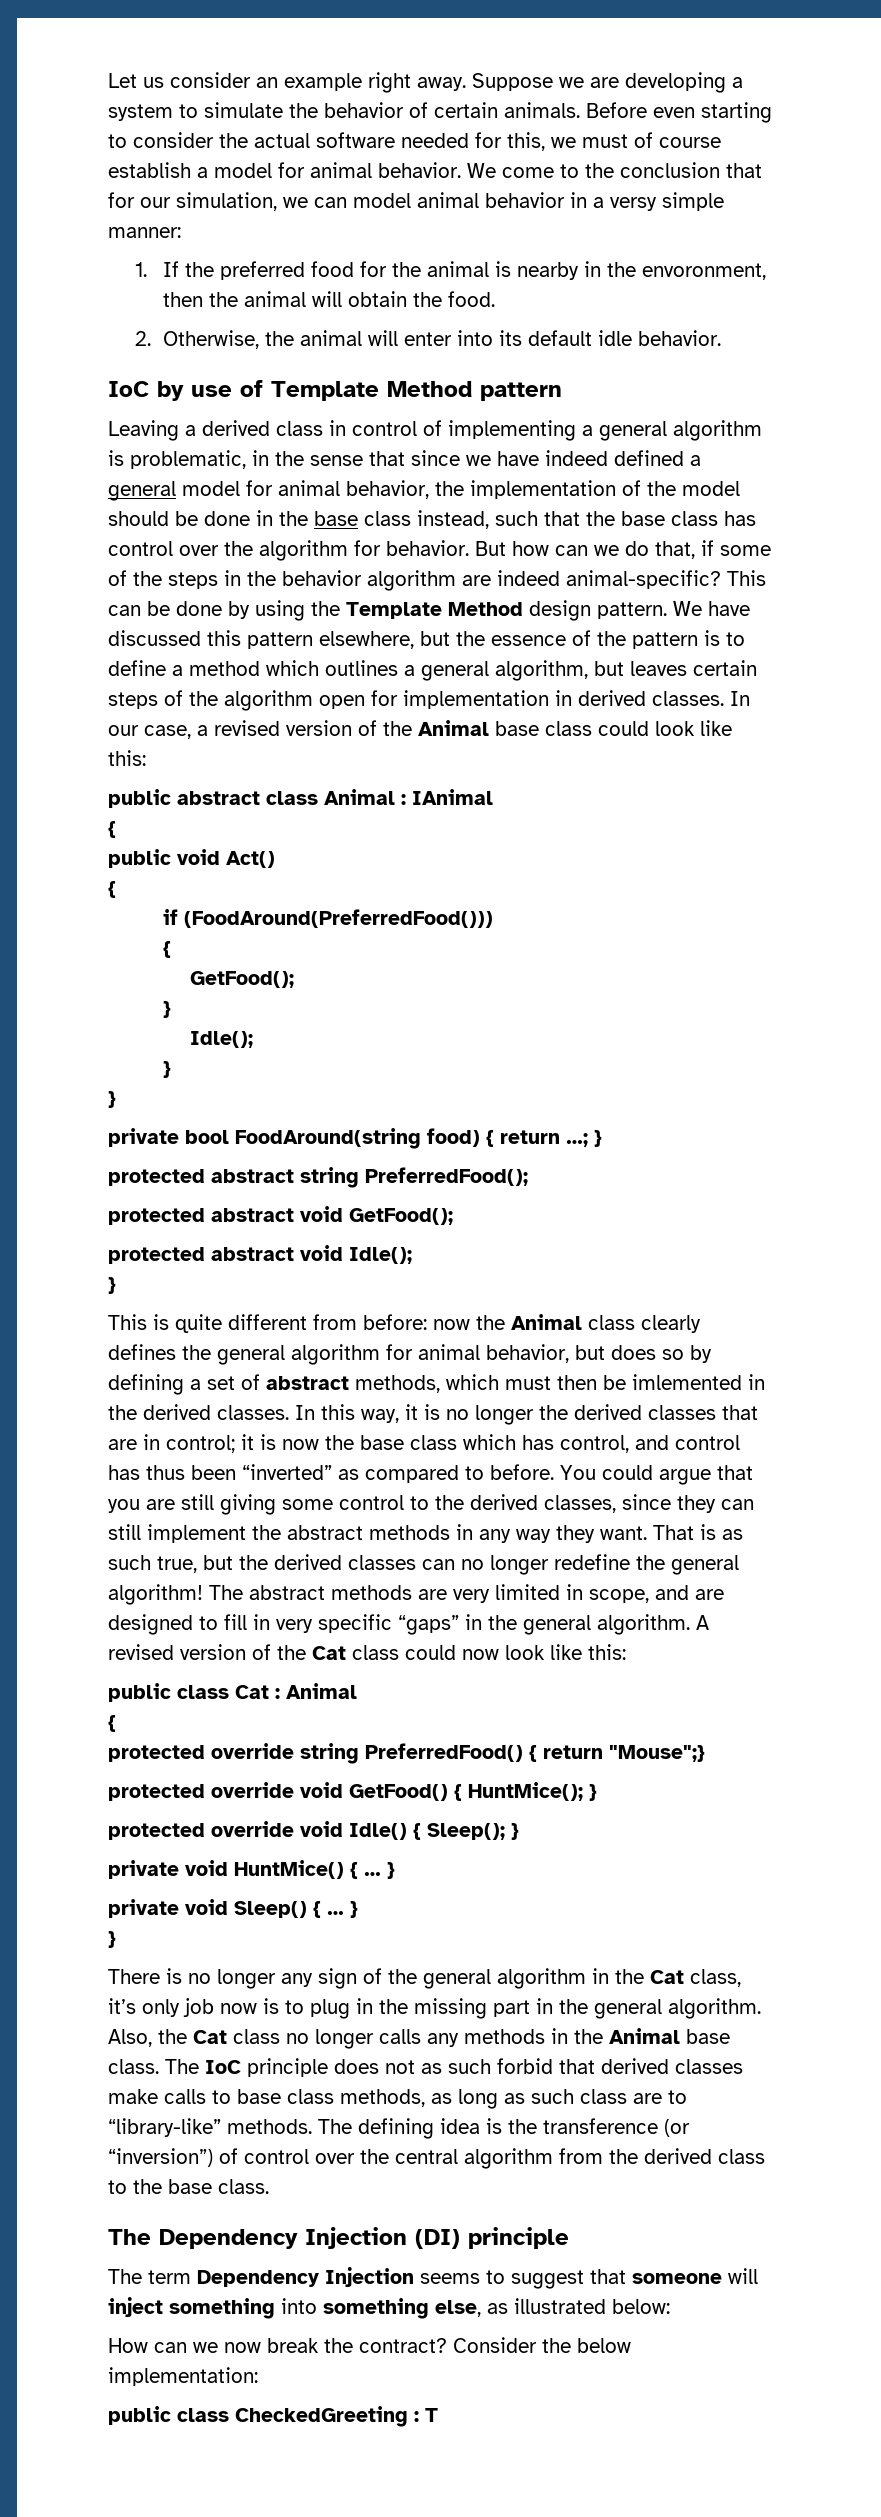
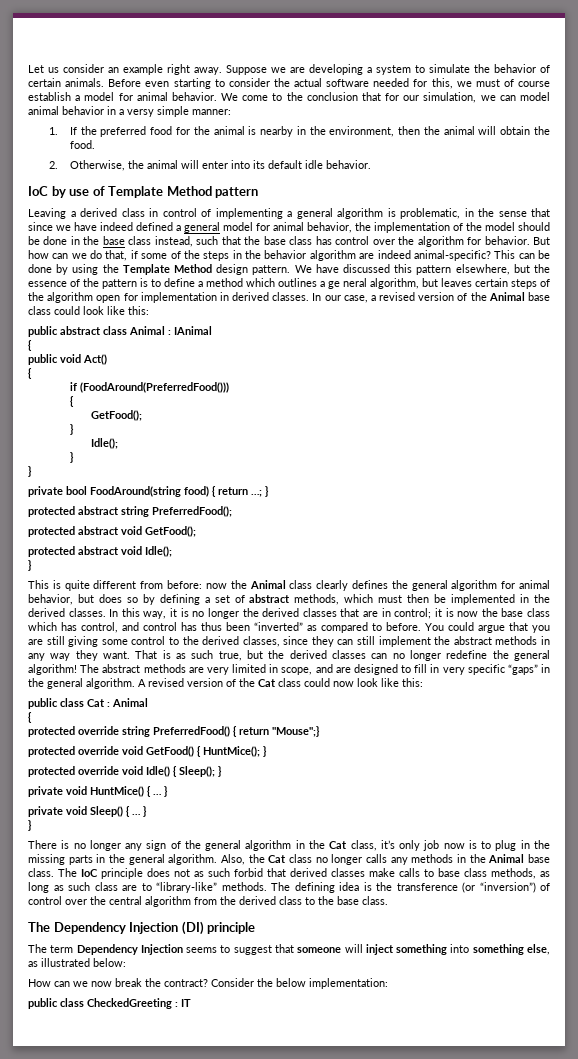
[641,263,766,280] envoronment, -> [329,126,395,137] environment,
[421,661,489,681] general -> [328,278,367,289] ge neral
[632,1374,742,1390] imlemented -> [451,594,516,605] implemented
[493,2000,530,2017] part -> [68,855,93,865] parts
[425,2408,438,2422] T -> [181,999,191,1007] IT

